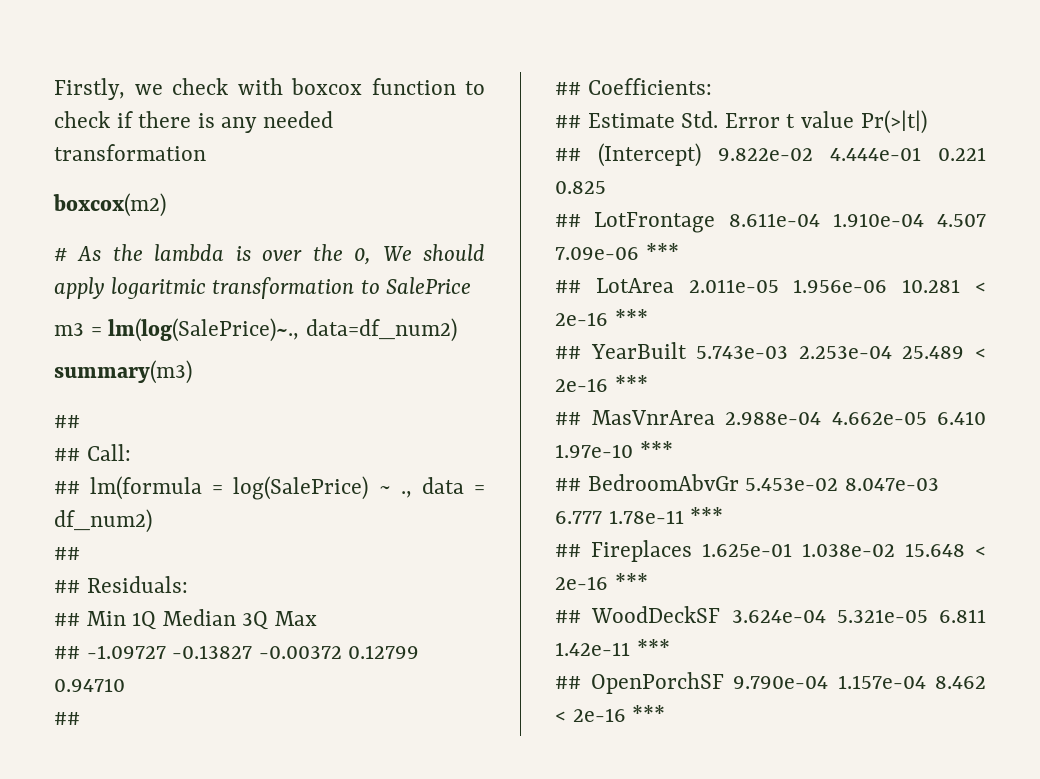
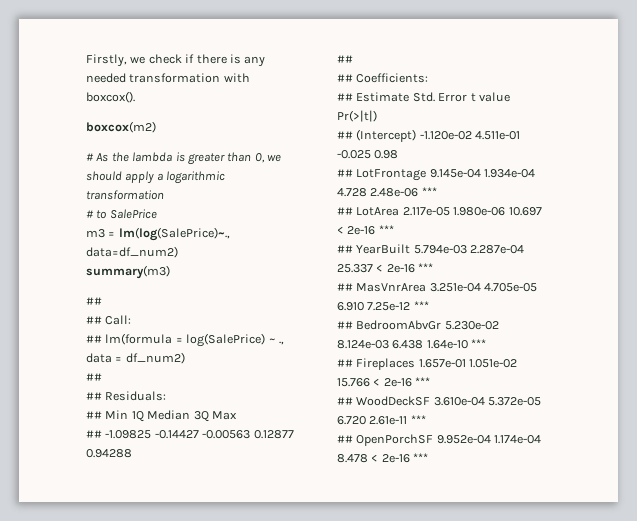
[237,78,485,95] [54,111,110,128] with boxcox function to check -> (182, 59) none
(206, 152) none -> [223,73,250,83] [86,91,135,103] with boxcox().
[262,244,486,265] [54,277,355,299] over the 0, We should apply logaritmic transformation -> [187,152,281,165] [86,171,226,184] [86,190,164,200] [86,210,94,218] greater than 0, we should apply a logarithmic transformation // #
[86,645,420,659] [54,678,125,692] -1.09727 -0.13827 -0.00372 0.12799 0.94710 -> [105,430,294,439] [86,449,132,458] -1.09825 -0.14427 -0.00563 0.12877 0.94288
[718,147,986,161] [555,181,606,194] [555,212,986,233] [555,247,639,260] 9.822e-02 4.444e-01 0.221 0.825 // ## LotFrontage 8.611e-04 1.910e-04 4.507 7.09e-06 -> [419,131,521,140] [337,150,399,159] [337,169,536,181] [337,188,419,197] -1.120e-02 4.511e-01 -0.025 0.98 // ## LotFrontage 9.145e-04 1.934e-04 4.728 2.48e-06
[688,279,961,293] 2.011e-05 1.956e-06 10.281 -> [402,207,542,216] 2.117e-05 1.980e-06 10.697
[696,346,965,359] 5.743e-03 2.253e-04 25.489 -> [413,245,525,254] [337,264,373,273] 5.794e-03 2.287e-04 25.337
[725,411,986,425] [555,444,633,458] 2.988e-04 4.662e-05 6.410 1.97e-10 -> [429,283,538,292] [337,302,411,311] 3.251e-04 4.705e-05 6.910 7.25e-12
[745,478,939,491] [555,510,684,524] 5.453e-02 8.047e-03 6.777 1.78e-11 -> [444,321,499,330] [337,340,468,349] 5.230e-02 8.124e-03 6.438 1.64e-10
[702,543,965,557] 1.625e-01 1.038e-02 15.648 -> [418,359,518,368] [337,378,370,387] 1.657e-01 1.051e-02 15.766
[731,609,986,623] [555,642,630,656] 3.624e-04 5.321e-05 6.811 1.42e-11 -> [433,397,542,406] [337,416,408,425] 3.610e-04 5.372e-05 6.720 2.61e-11
[733,675,986,689] 9.790e-04 1.157e-04 8.462 -> [436,435,542,444] [337,454,368,463] 9.952e-04 1.174e-04 8.478

